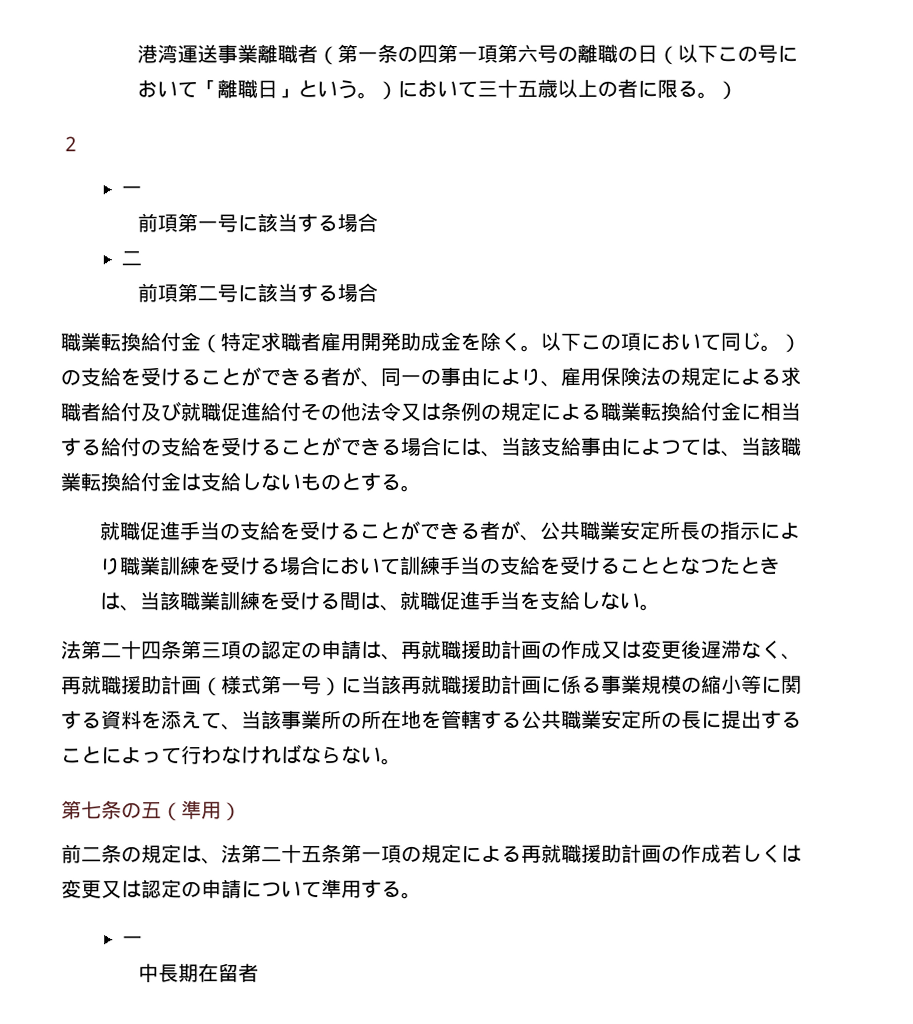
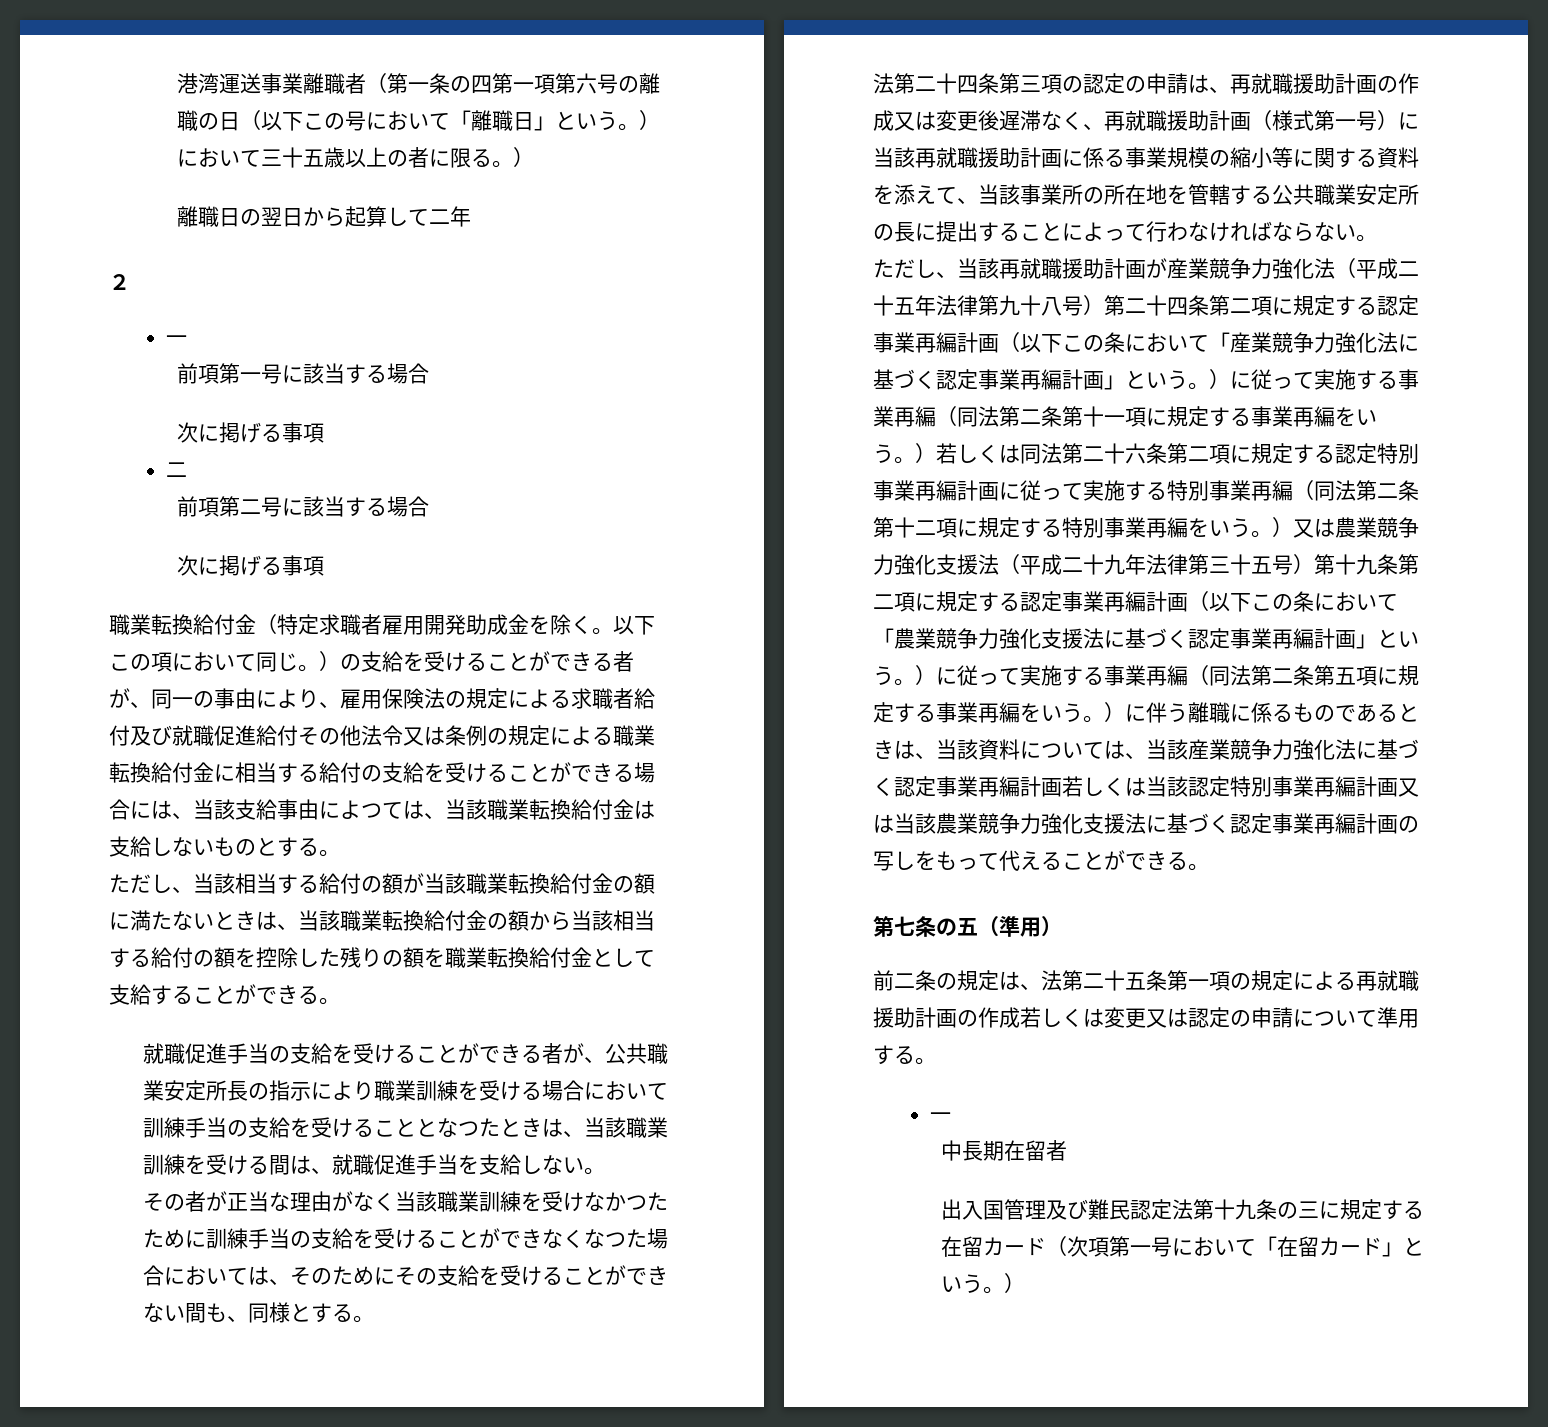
(739, 90) none -> [176,206,471,227] // 離職日の翌日から起算して二年
(379, 223) none -> [176,422,324,443] // 次に掲げる事項
(379, 293) none -> [176,555,324,576] // 次に掲げる事項
(421, 489) none -> [109,873,655,894] [109,910,655,931] [109,947,655,968] [109,984,340,1005] // ただし、当該相当する給付の額が当該職業転換給付金の額に満たないときは、当該職業転換給付金の額から当該相当する給付の額を控除した残りの額を職業転換給付金として支給することができる。
(661, 607) none -> [142,1191,668,1212] [142,1228,668,1249] [142,1265,668,1286] [142,1302,374,1323] // その者が正当な理由がなく当該職業訓練を受けなかつたために訓練手当の支給を受けることができなくなつた場合においては、そのためにその支給を受けることができない間も、同様とする。
(402, 762) none -> [873,258,1419,279] [873,295,1419,316] [873,332,1419,353] [873,369,1419,390] [873,406,1377,427] [873,443,1419,464] [873,480,1419,501] [873,517,1419,538] [873,554,1419,575] [873,591,1398,612] [873,628,1419,649] [873,665,1419,686] [873,702,1419,723] [873,739,1419,760] [873,776,1419,797] [873,813,1419,834] [873,850,1209,871] // ただし、当該再就職援助計画が産業競争力強化法（平成二十五年法律第九十八号）第二十四条第二項に規定する認定事業再編計画（以下この条において「産業競争力強化法に基づく認定事業再編計画」という。）に従って実施する事業再編（同法第二条第十一項に規定する事業再編をいう。）若しくは同法第二十六条第二項に規定する認定特別事業再編計画に従って実施する特別事業再編（同法第二条第十二項に規定する特別事業再編をいう。）又は農業競争力強化支援法（平成二十九年法律第三十五号）第十九条第二項に規定する認定事業再編計画（以下この条において「農業競争力強化支援法に基づく認定事業再編計画」という。）に従って実施する事業再編（同法第二条第五項に規定する事業再編をいう。）に伴う離職に係るものであるときは、当該資料については、当該産業競争力強化法に基づく認定事業再編計画若しくは当該認定特別事業再編計画又は当該農業競争力強化支援法に基づく認定事業再編計画の写しをもって代えることができる。
(260, 973) none -> [940,1199,1424,1220] [940,1236,1424,1257] [940,1273,1025,1294] // 出入国管理及び難民認定法第十九条の三に規定する在留カード（次項第一号において「在留カード」という。）

